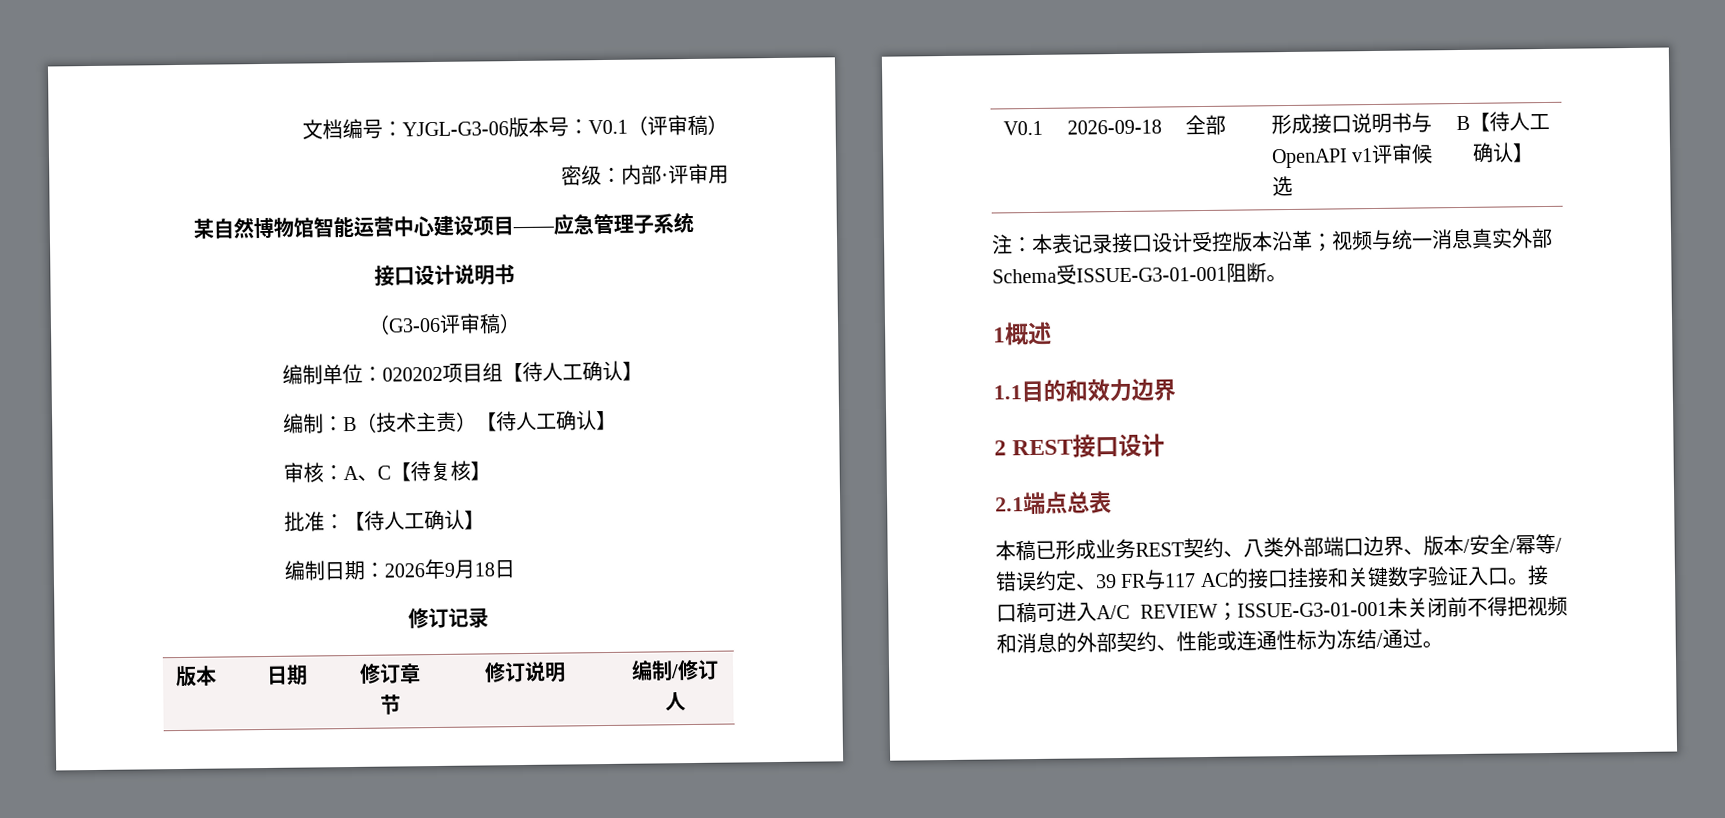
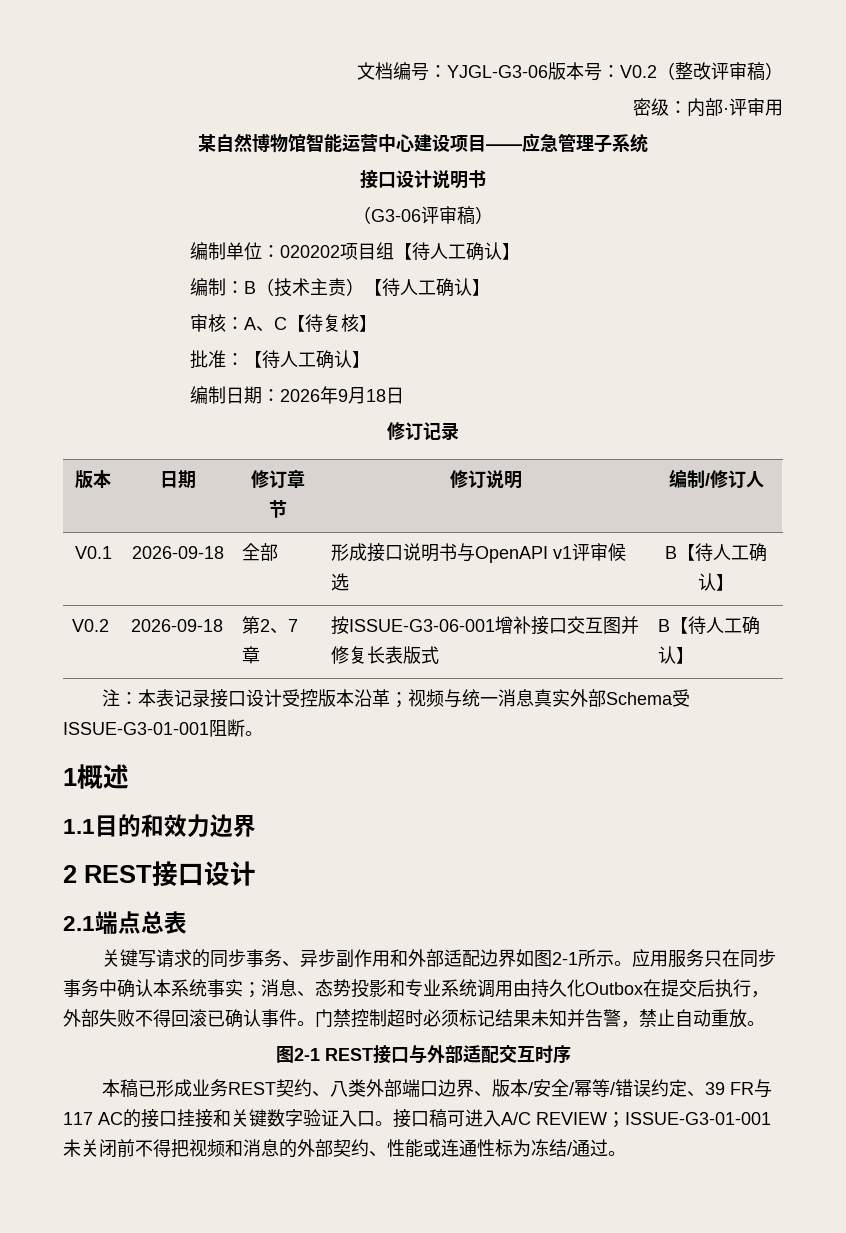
[588,115,648,136] V0.1（ -> [620,62,711,80] V0.2（整改
(1534, 153) none -> [72,619,110,632] [131,619,224,632] [242,616,299,634] [242,646,261,664] [331,616,640,635] [331,646,440,664] [658,616,761,635] [658,646,695,664] // V0.2 | 2026-09-18 | 第2、7章 | 按ISSUE-G3-06-001增补接口交互图并修复长表版式 | B【待人工确认】
(1112, 502) none -> [101,949,776,968] [63,979,769,998] [63,1009,765,1028] [275,1045,571,1064] // 关键写请求的同步事务、异步副作用和外部适配边界如图2-1所示。应用服务只在同步事务中确认本系统事实；消息、态势投影和专业系统调用由持久化Outbox在提交后执行，外部失败不得回滚已确认事件。门禁控制超时必须标记结果未知并告警，禁止自动重放。 // 图2-1 REST接口与外部适配交互时序

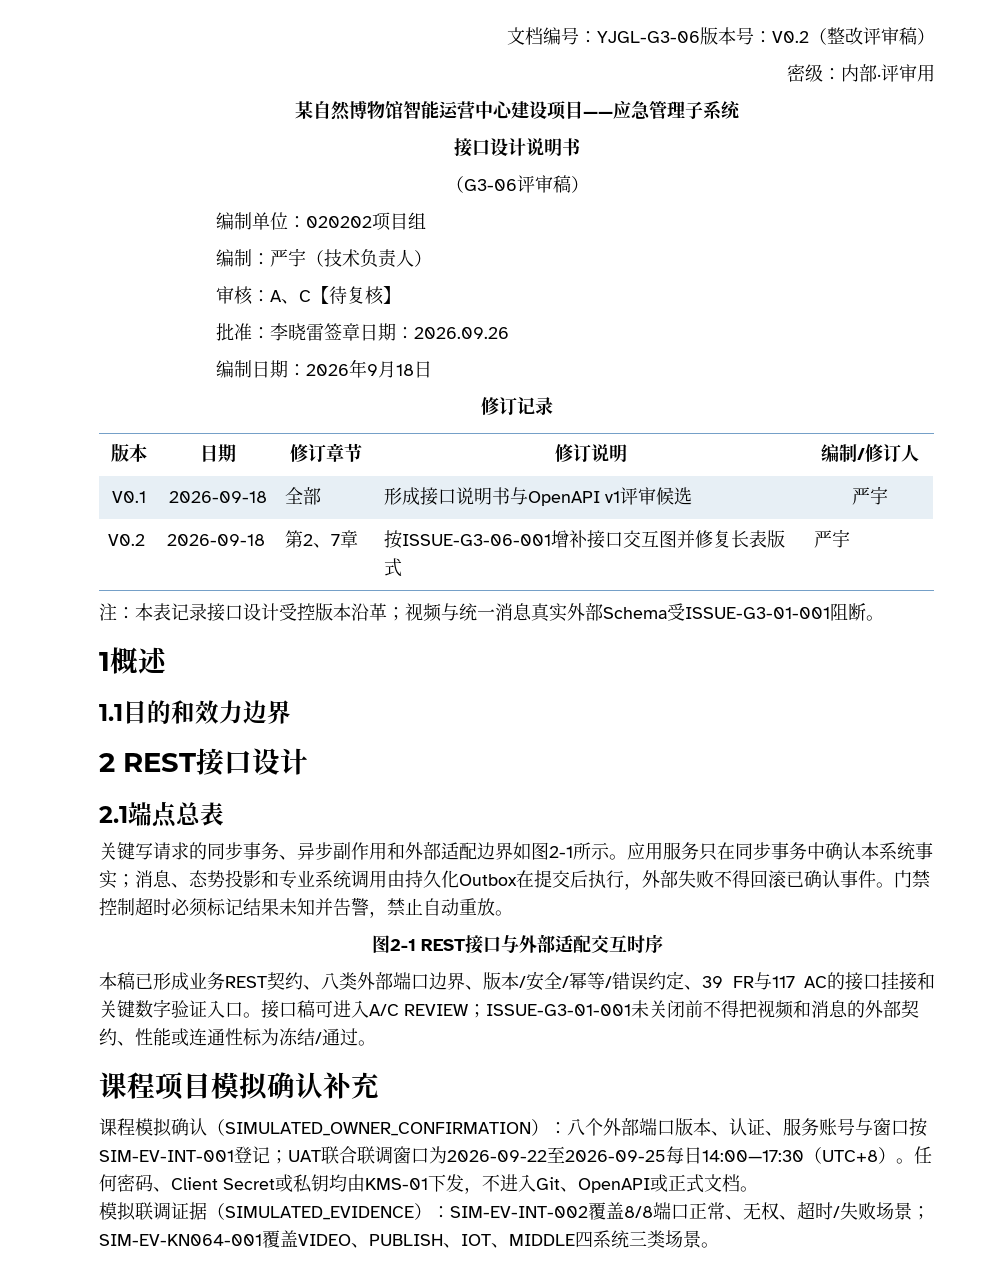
[394,242,521,261] [190,278,491,297] 【待人工确认】 // 编制：B（技术主责）【待人工确认】 -> [215,248,432,268] // 编制：严宇（技术负责人）
[244,350,371,369] 【待人工确认】 -> [269,323,509,341] 李晓雷签章日期：2026.09.26
[665,543,767,562] [698,573,734,591] B【待人工确认】 -> [851,486,888,505] 严宇
[658,616,761,635] [658,646,695,664] B【待人工确认】 -> [814,529,851,548] 严宇
(626, 1153) none -> [99,1072,379,1100] [99,1118,927,1137] [99,1146,932,1164] [99,1174,758,1194] [99,1201,930,1221] [99,1230,719,1248] // 课程项目模拟确认补充 // 课程模拟确认（SIMULATED_OWNER_CONFIRMATION）：八个外部端口版本、认证、服务账号与窗口按SIM-EV-INT-001登记；UAT联合联调窗口为2026-09-22至2026-09-25每日14:00—17:30（UTC+8）。任何密码、Client Secret或私钥均由KMS-01下发，不进入Git、OpenAPI或正式文档。 // 模拟联调证据（SIMULATED_EVIDENCE）：SIM-EV-INT-002覆盖8/8端口正常、无权、超时/失败场景；SIM-EV-KN064-001覆盖VIDEO、PUBLISH、IOT、MIDDLE四系统三类场景。

